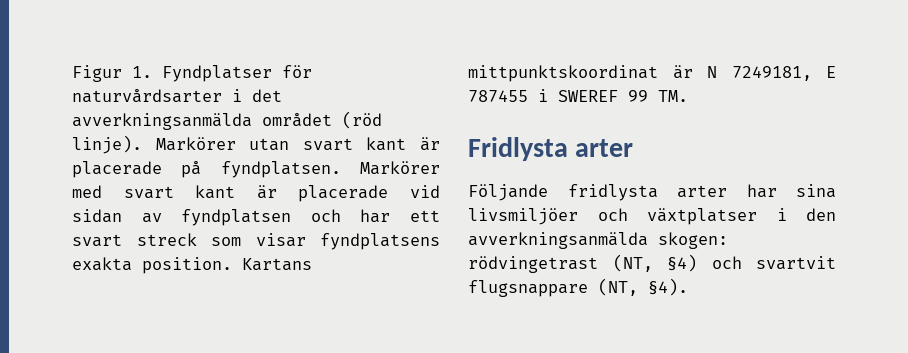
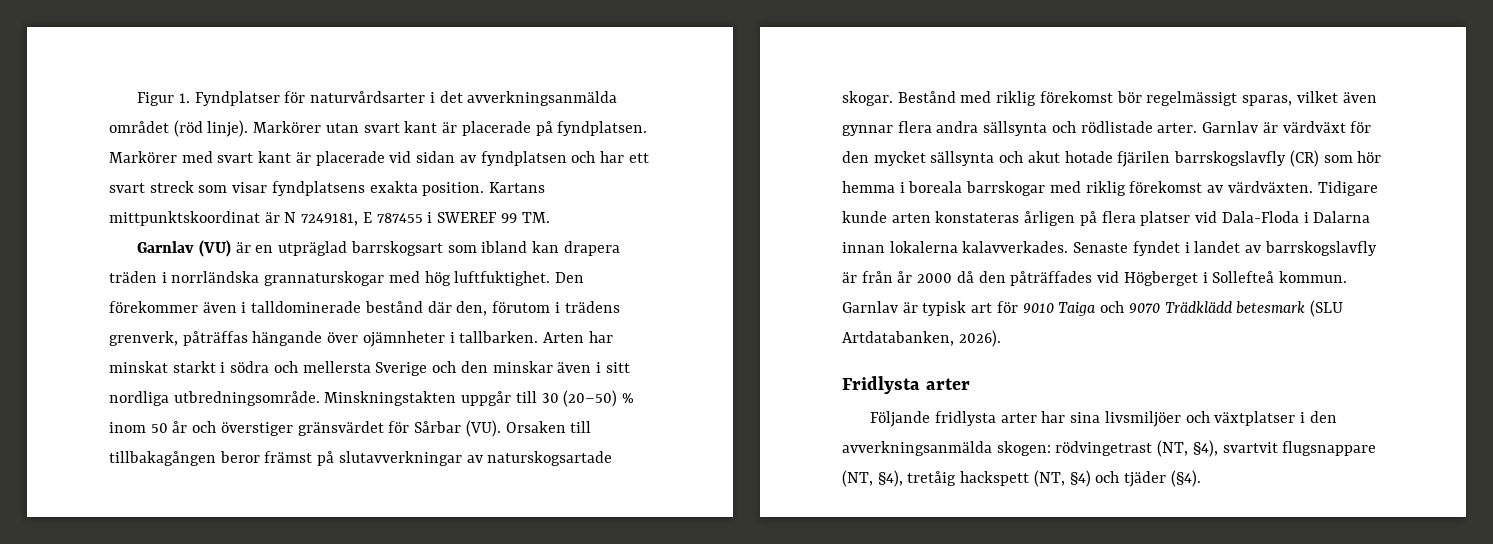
(688, 96) none -> [137,240,620,257] [109,271,585,286] [109,301,620,316] [109,331,613,347] [109,361,630,376] [109,390,635,407] [109,420,592,437] [109,451,613,466] [842,91,1377,106] [842,121,1372,136] [842,150,1382,167] [842,181,1378,196] [842,211,1371,226] [842,241,1377,256] [842,271,1347,286] [842,300,1343,317] [842,330,1001,347] // Garnlav (VU) är en utpräglad barrskogsart som ibland kan drapera träden i norrländska grannaturskogar med hög luftfuktighet. Den förekommer även i talldominerade bestånd där den, förutom i trädens grenverk, påträffas hängande över ojämnheter i tallbarken. Arten har minskat starkt i södra och mellersta Sverige och den minskar även i sitt nordliga utbredningsområde. Minskningstakten uppgår till 30 (20–50) % inom 50 år och överstiger gränsvärdet för Sårbar (VU). Orsaken till tillbakagången beror främst på slutavverkningar av naturskogsartade skogar. Bestånd med riklig förekomst bör regelmässigt sparas, vilket även gynnar flera andra sällsynta och rödlistade arter. Garnlav är värdväxt för den mycket sällsynta och akut hotade fjärilen barrskogslavfly (CR) som hör hemma i boreala barrskogar med riklig förekomst av värdväxten. Tidigare kunde arten konstateras årligen på flera platser vid Dala-Floda i Dalarna innan lokalerna kalavverkades. Senaste fyndet i landet av barrskogslavfly är från år 2000 då den påträffades vid Högberget i Sollefteå kommun. Garnlav är typisk art för 9010 Taiga och 9070 Trädklädd betesmark (SLU Artdatabanken, 2026).
[667,254,742,272] §4) och -> [1192,440,1218,457] §4),
[648,278,688,296] §4). -> [877,470,1201,487] §4), tretåig hackspett (NT, §4) och tjäder (§4).

